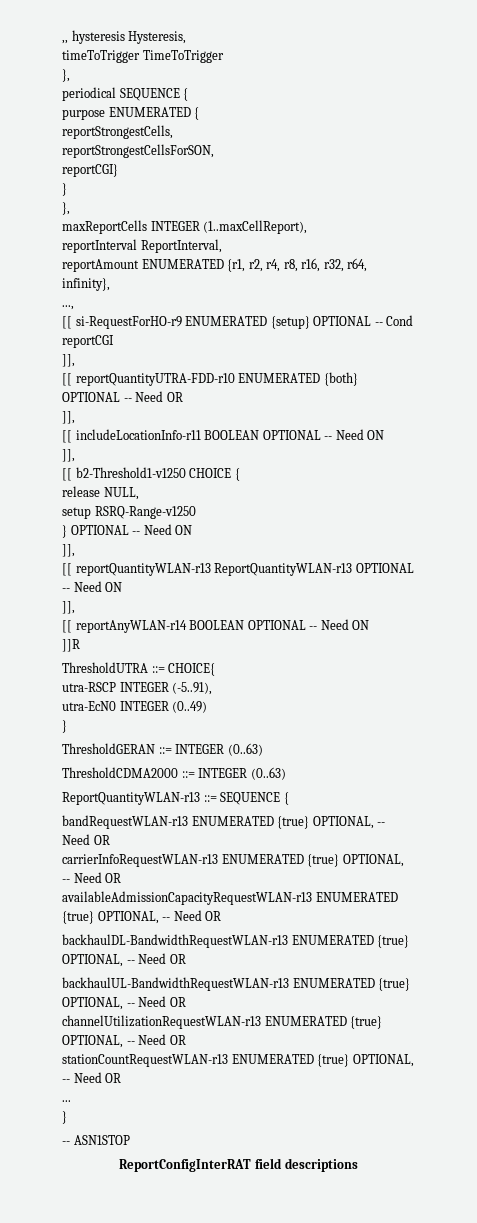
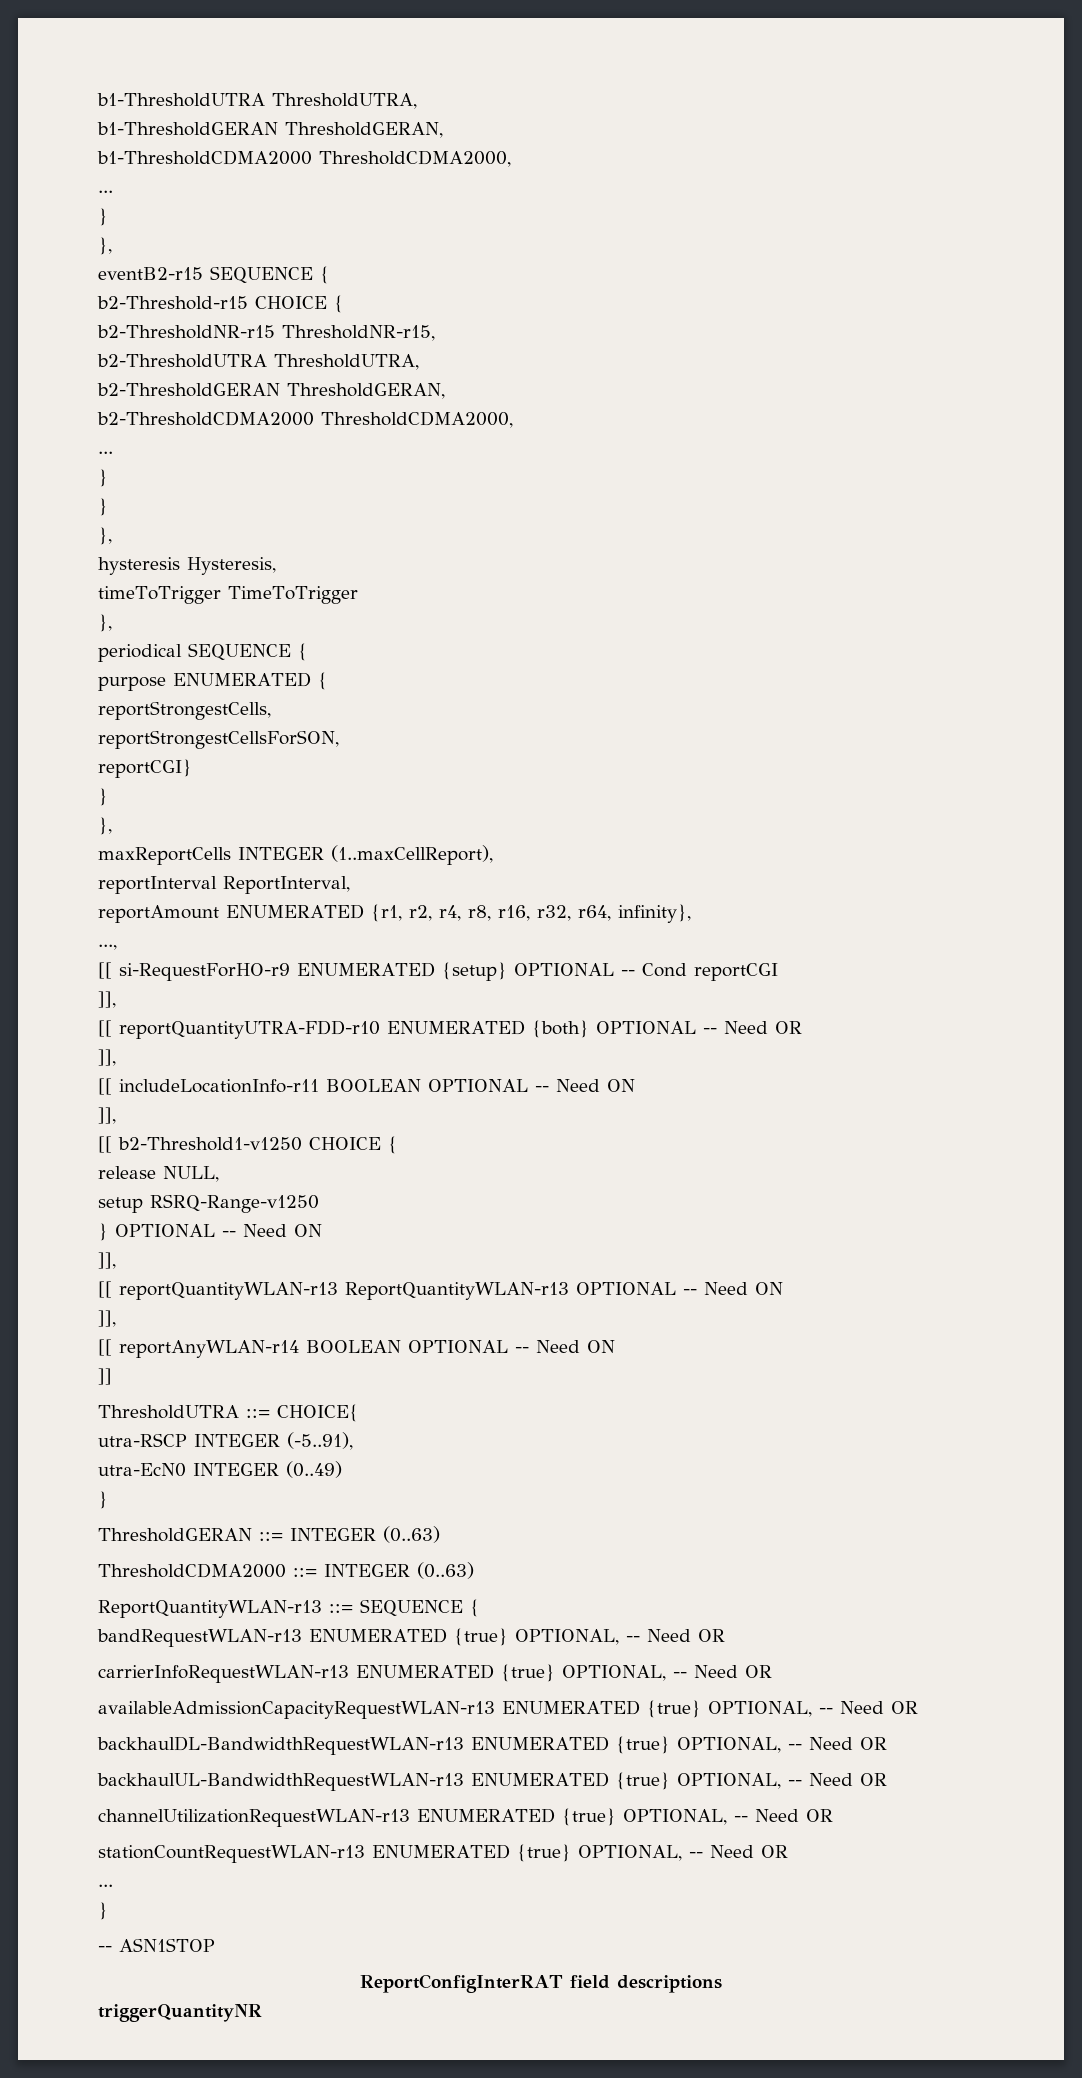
[62,40,68,44] ,, -> [97,93,417,109] [97,122,443,138] [97,150,511,167] [98,190,113,193] [98,208,108,226] [98,237,112,255] [98,266,330,284] [97,295,344,313] [97,325,435,341] [97,354,419,370] [97,383,445,399] [97,411,513,428] [98,451,113,454] [98,469,108,487] [98,498,108,516] [98,527,112,545] b1-ThresholdUTRA ThresholdUTRA, // b1-ThresholdGERAN ThresholdGERAN, // b1-ThresholdCDMA2000 ThresholdCDMA2000, // ... // } // }, // eventB2-r15 SEQUENCE { // b2-Threshold-r15 CHOICE { // b2-ThresholdNR-r15 ThresholdNR-r15, // b2-ThresholdUTRA ThresholdUTRA, // b2-ThresholdGERAN ThresholdGERAN, // b2-ThresholdCDMA2000 ThresholdCDMA2000, // ... // } // } // }, //
[62,639,80,652] ]]R -> [98,1368,112,1385] ]]
(358, 1165) none -> [98,2004,262,2022] // triggerQuantityNR

